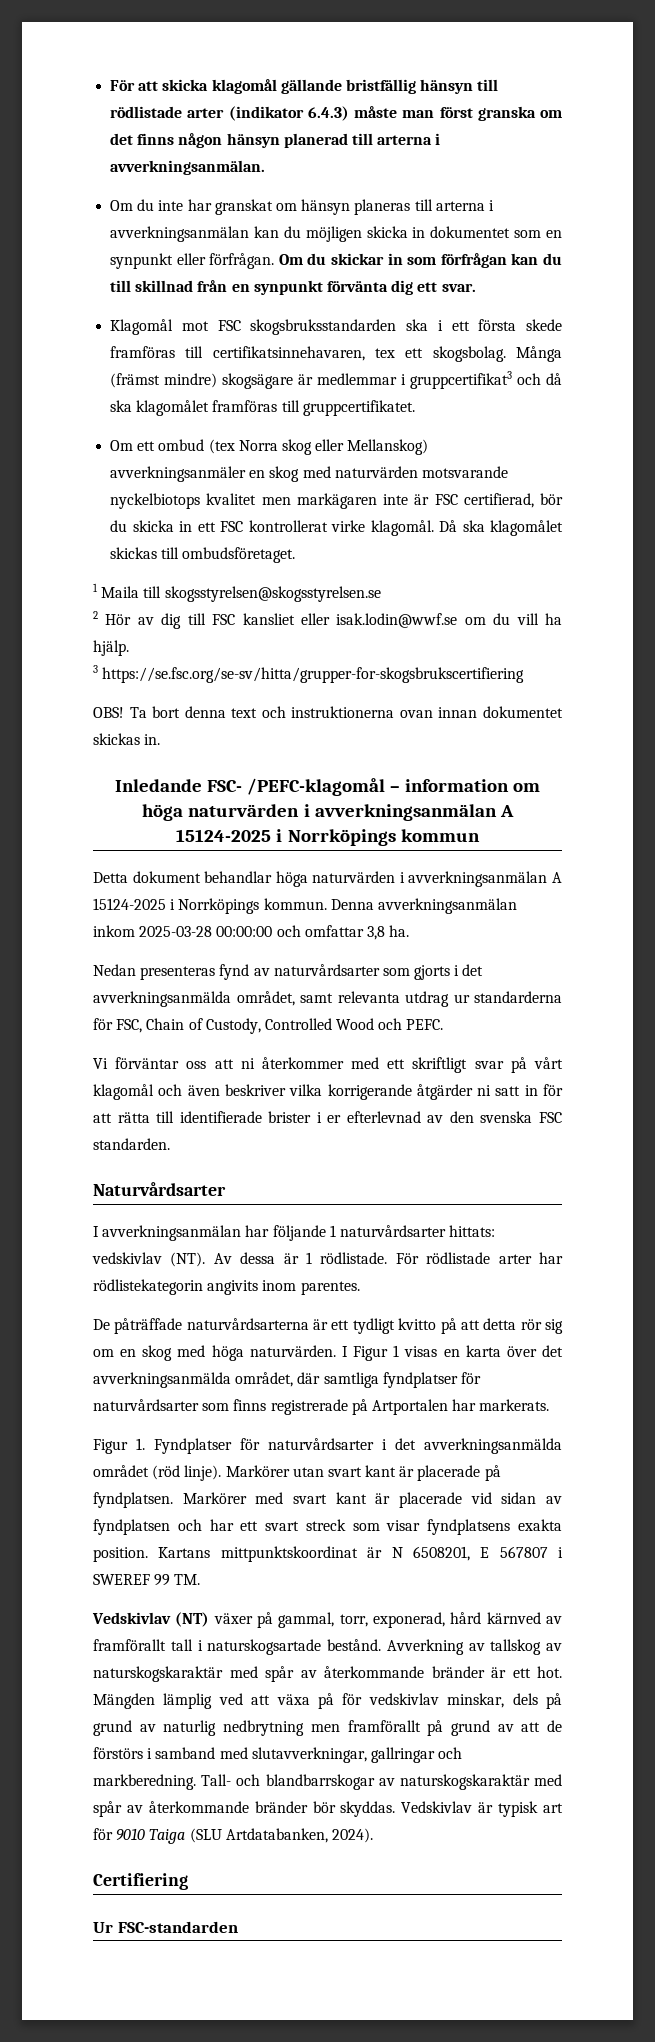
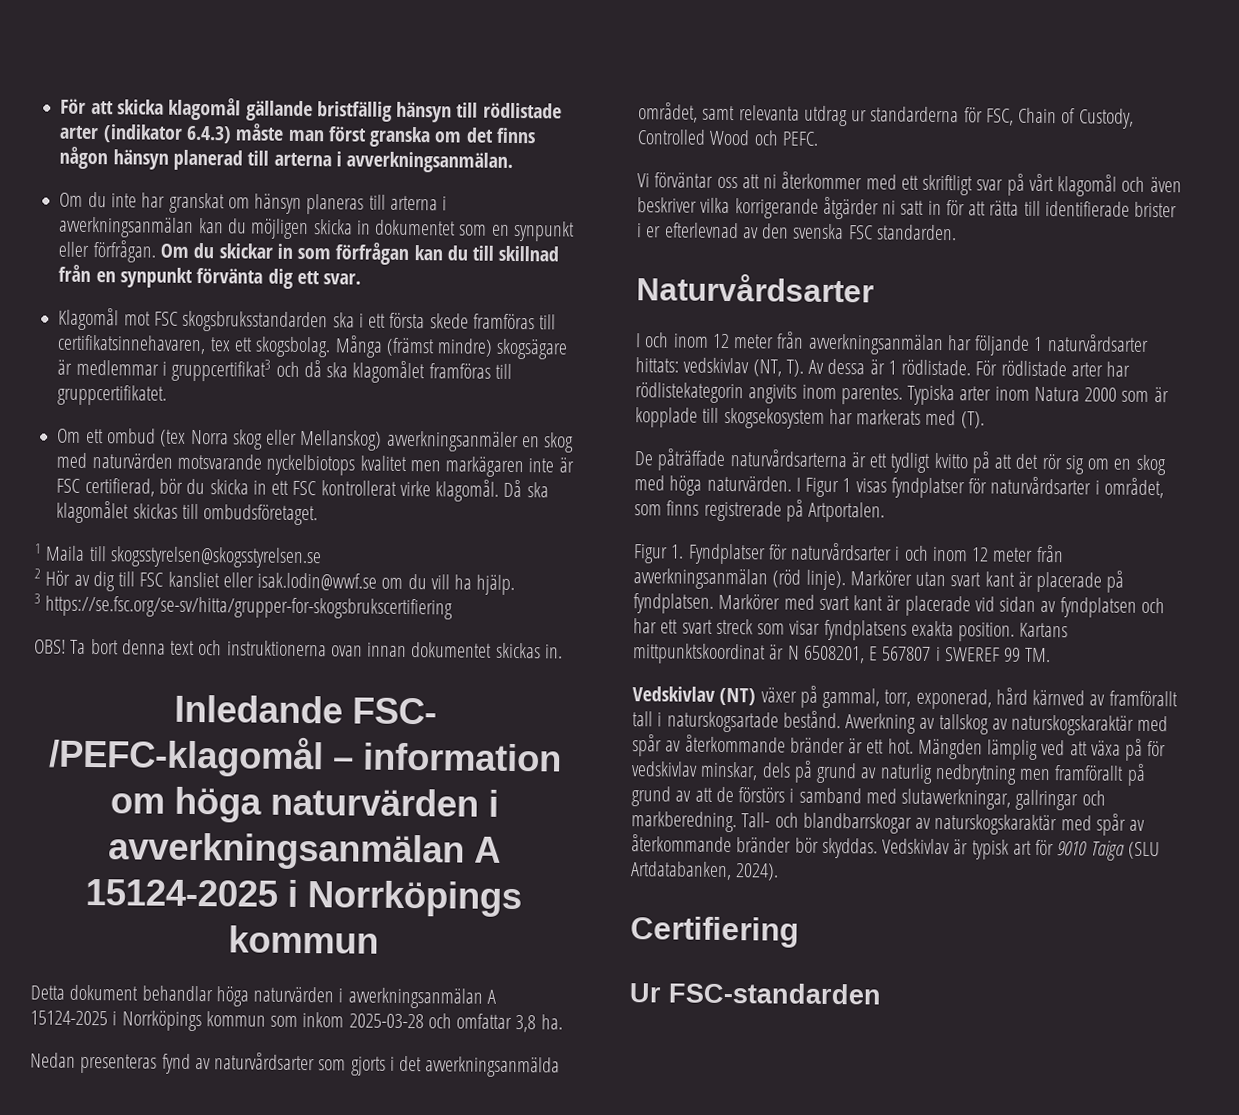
[263,898,517,914] kommun. Denna avverkningsanmälan -> [205,1011,299,1027] kommun som
[216,926,273,937] 00:00:00 -> (424, 1021) none
(99, 1231) none -> [644,331,805,349] och inom 12 meter från
[170,1252,206,1267] (NT). -> [752,359,804,377] (NT, T).
(360, 1288) none -> [907,384,1169,406] [635,407,985,429] Typiska arter inom Natura 2000 som är kopplade till skogsekosystem har markerats med (T).
[483,1318,517,1330] detta -> [1015,453,1039,469] det
[443,1345,563,1357] [93,1372,379,1388] en karta över det avverkningsanmälda området, där samtliga -> (887, 485) none
(199, 1405) none -> [1094,477,1164,499] i området,
[371,1399,550,1415] Artportalen har markerats. -> [808,501,886,523] Artportalen.
[395,1438,562,1454] [93,1465,149,1477] det avverkningsanmälda området -> [903,544,1064,563] [633,568,768,590] och inom 12 meter från avverkningsanmälan

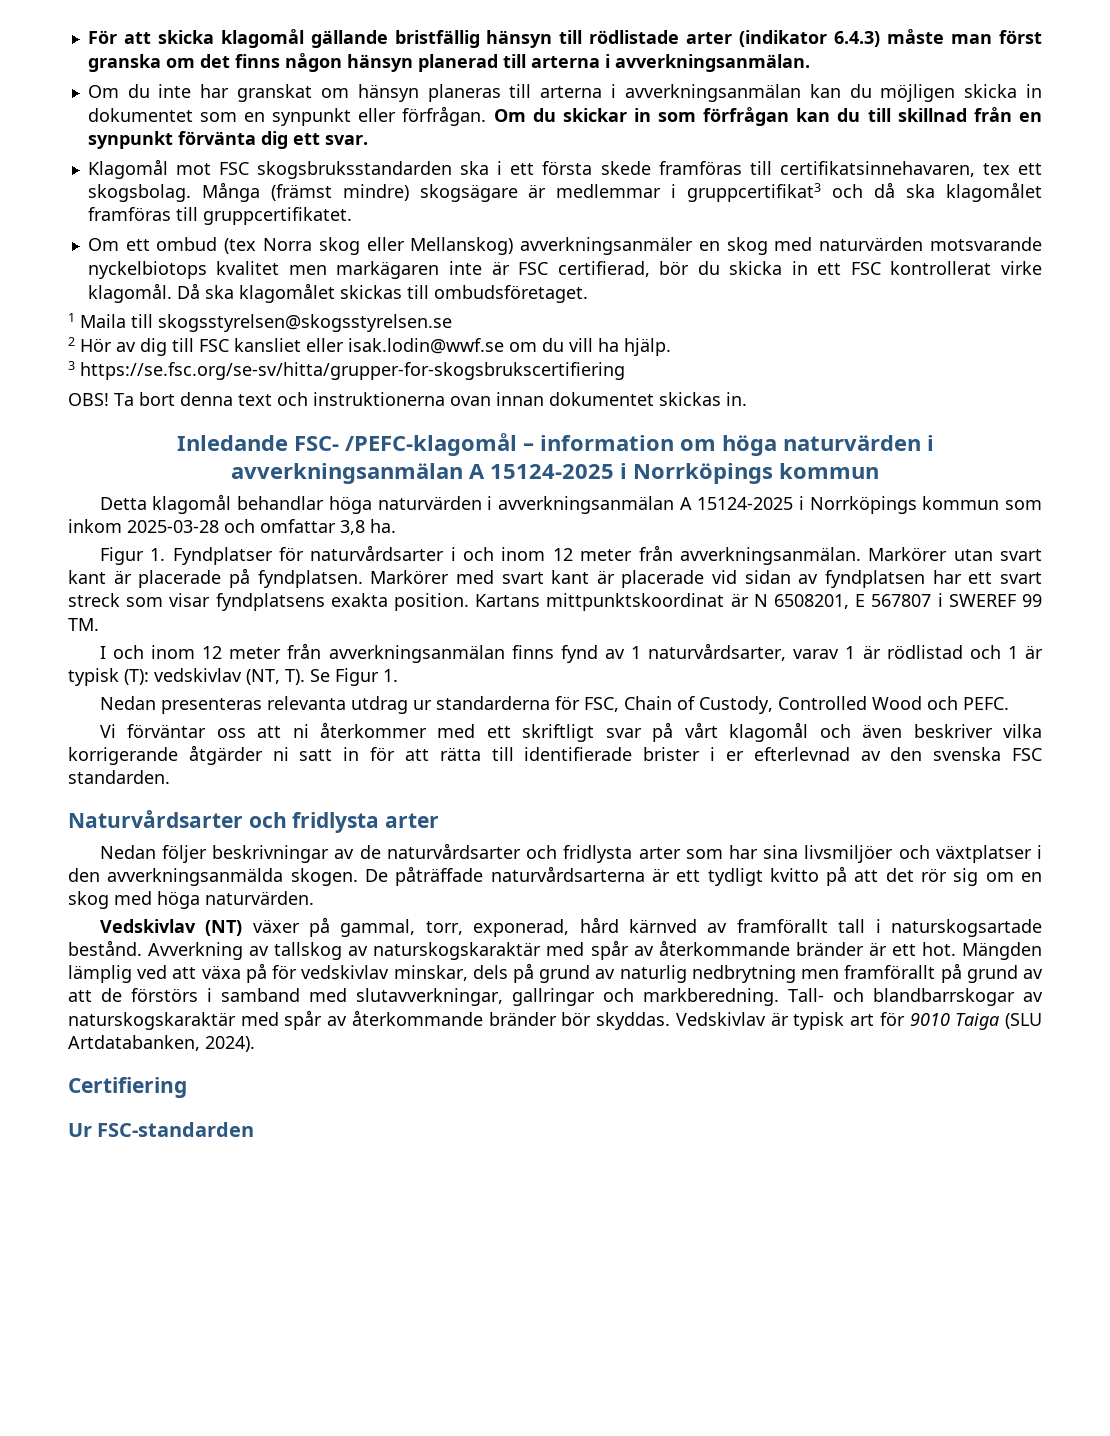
[69,984,139,1001] dokument -> [152,494,232,514] klagomål
[30,1052,561,1078] [638,102,736,123] Nedan presenteras fynd av naturvårdsarter som gjorts i det avverkningsanmälda området, samt -> [99,545,1042,565] [68,568,1042,588] [68,593,1043,611] [68,618,99,631] [99,643,1043,663] [68,668,398,686] [99,696,262,714] Figur 1. Fyndplatser för naturvårdsarter i och inom 12 meter från avverkningsanmälan. Markörer utan svart kant är placerade på fyndplatsen. Markörer med svart kant är placerade vid sidan av fyndplatsen har ett svart streck som visar fyndplatsens exakta position. Kartans mittpunktskoordinat är N 6508201, E 567807 i SWEREF 99 TM. // I och inom 12 meter från avverkningsanmälan finns fynd av 1 naturvårdsarter, varav 1 är rödlistad och 1 är typisk (T): vedskivlav (NT, T). Se Figur 1. // Nedan presenteras
[635,331,1149,356] [635,357,1131,377] [635,382,1169,406] [635,407,985,429] // I och inom 12 meter från avverkningsanmälan har följande 1 naturvårdsarter hittats: vedskivlav (NT, T). Av dessa är 1 rödlistade. För rödlistade arter har rödlistekategorin angivits inom parentes. Typiska arter inom Natura 2000 som är kopplade till skogsekosystem har markerats med (T). // -> [248,812,440,833] [99,843,1042,863] [68,868,358,886] och fridlysta arter // Nedan följer beskrivningar av de naturvårdsarter och fridlysta arter som har sina livsmiljöer och växtplatser i den avverkningsanmälda skogen.
[795,476,1164,499] [634,499,886,523] [633,542,1064,565] [633,568,1125,593] [633,593,1165,618] [633,618,1069,642] [633,643,1052,665] I Figur 1 visas fyndplatser för naturvårdsarter i området, som finns registrerade på Artportalen. // Figur 1. Fyndplatser för naturvårdsarter i och inom 12 meter från avverkningsanmälan (röd linje). Markörer utan svart kant är placerade på fyndplatsen. Markörer med svart kant är placerade vid sidan av fyndplatsen och har ett svart streck som visar fyndplatsens exakta position. Kartans mittpunktskoordinat är N 6508201, E 567807 i SWEREF 99 TM. -> (314, 898) none

